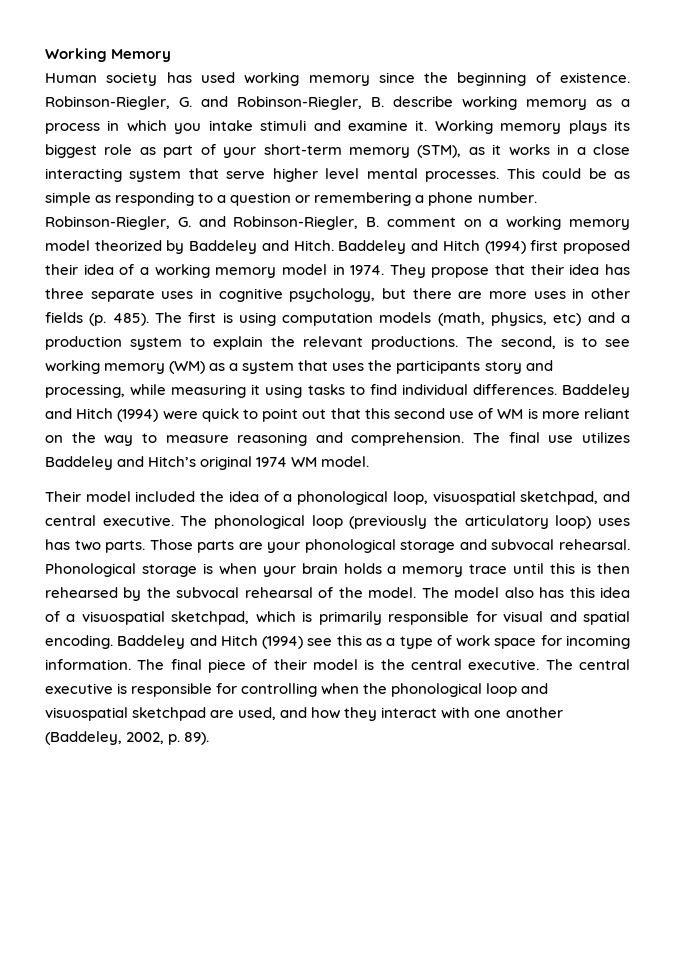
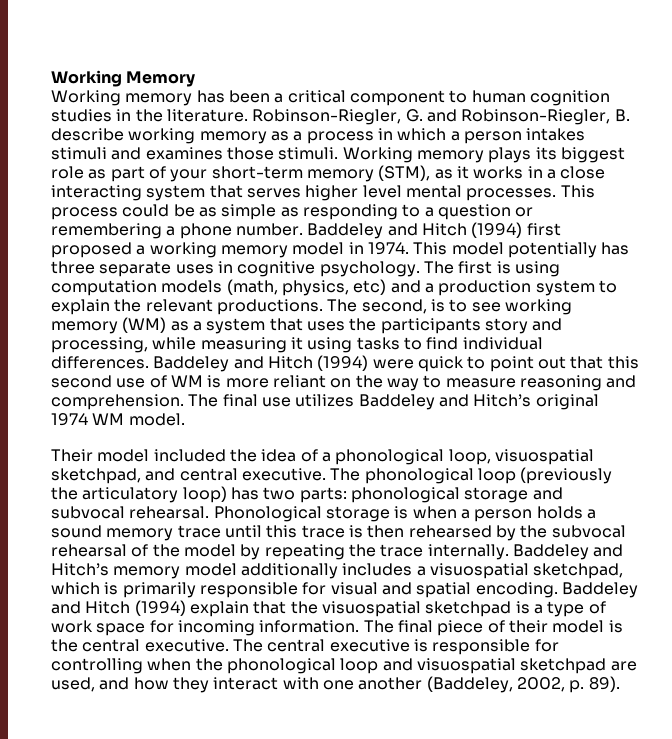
[45,72,630,86] Human society has used working memory since the beginning of existence. -> [51,90,610,106] [51,109,248,122] Working memory has been a critical component to human cognition studies in the literature.
[174,120,428,134] you intake stimuli and examine it. -> [450,128,586,144] [51,147,339,160] a person intakes stimuli and examines those stimuli.
[226,171,266,179] serve -> [246,188,301,198] serves
(535, 173) none -> [51,207,118,220] process
[45,216,630,230] [45,240,334,254] Robinson-Riegler, G. and Robinson-Riegler, B. comment on a working memory model theorized by Baddeley and Hitch. -> (303, 229) none
[45,264,135,275] their idea of -> (132, 250) none
[389,264,600,278] They propose that their idea -> [413,242,597,258] This model potentially
[289,288,630,302] [45,312,149,326] psychology, but there are more uses in other fields (p. 485). -> [319,261,420,277] psychology.
[598,518,631,526] uses -> (227, 494) none
[105,539,301,553] parts. Those parts are your -> [299,487,347,503] parts:
[262,563,338,577] your brain -> [460,509,533,522] a person
(397, 570) none -> [51,525,102,538] sound
(576, 568) none -> [301,525,345,538] trace
[368,587,630,598] [45,611,60,622] model. The model also has this idea of -> [183,544,624,560] [51,563,413,579] model by repeating the trace internally. Baddeley and Hitch’s memory model additionally includes
[307,635,382,646] see this as -> [189,601,530,617] explain that the visuospatial sketchpad is

